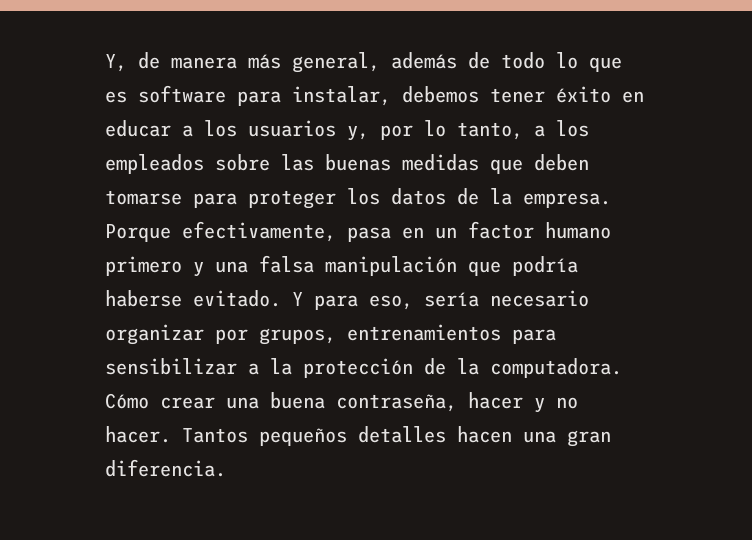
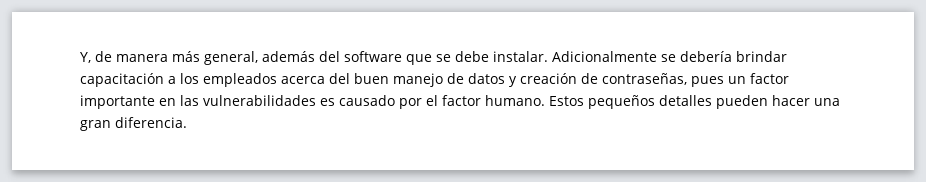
[468,52,622,72] [105,85,644,106] [105,120,589,141] [105,154,589,174] [105,188,611,209] [105,221,611,242] [105,255,578,277] [105,290,589,310] [105,324,556,345] [105,358,622,378] [105,392,578,413] [105,426,512,446] de todo lo que es software para instalar, debemos tener éxito en educar a los usuarios y, por lo tanto, a los empleados sobre las buenas medidas que deben tomarse para proteger los datos de la empresa. Porque efectivamente, pasa en un factor humano primero y una falsa manipulación que podría haberse evitado. Y para eso, sería necesario organizar por grupos, entrenamientos para sensibilizar a la protección de la computadora. Cómo crear una buena contraseña, hacer y no hacer. Tantos pequeños detalles hacen -> [319,51,787,65] [80,73,789,87] [80,95,810,109] del software que se debe instalar. Adicionalmente se debería brindar capacitación a los empleados acerca del buen manejo de datos y creación de contraseñas, pues un factor importante en las vulnerabilidades es causado por el factor humano. Estos pequeños detalles pueden hacer

